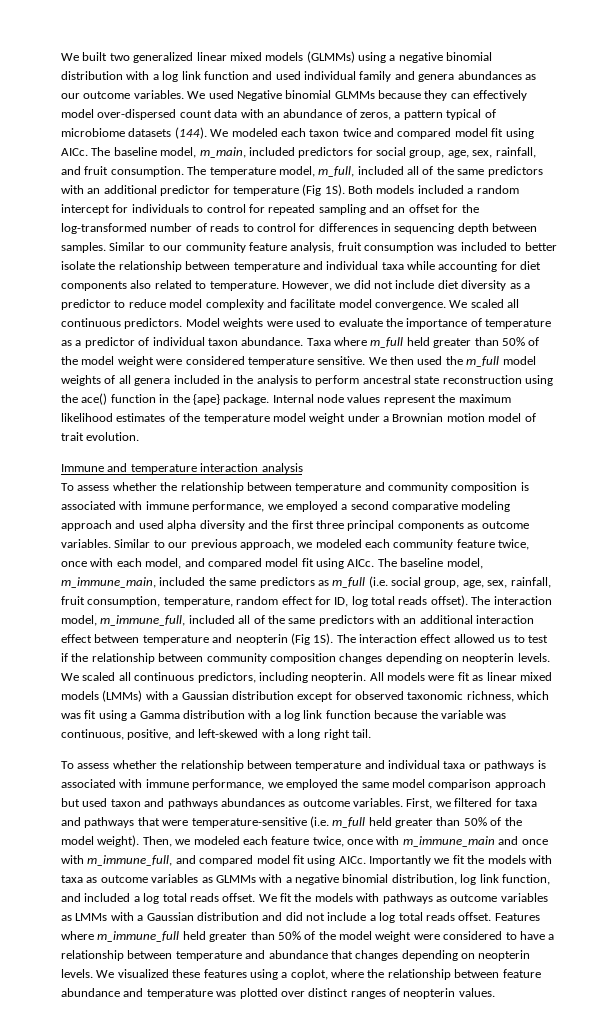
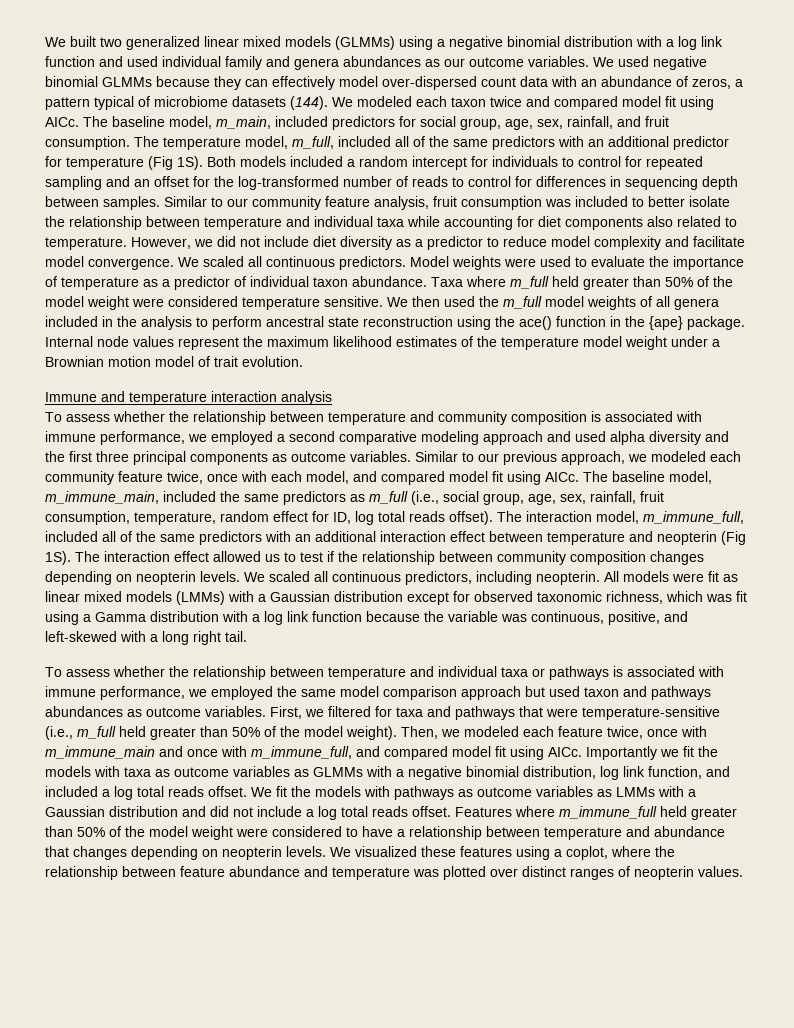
[236,90,282,101] Negative -> [653,56,707,70] negative
[368,576,388,588] (i.e. -> [411,491,439,505] (i.e.,
[309,816,329,828] (i.e. -> [45,726,73,740] (i.e.,

